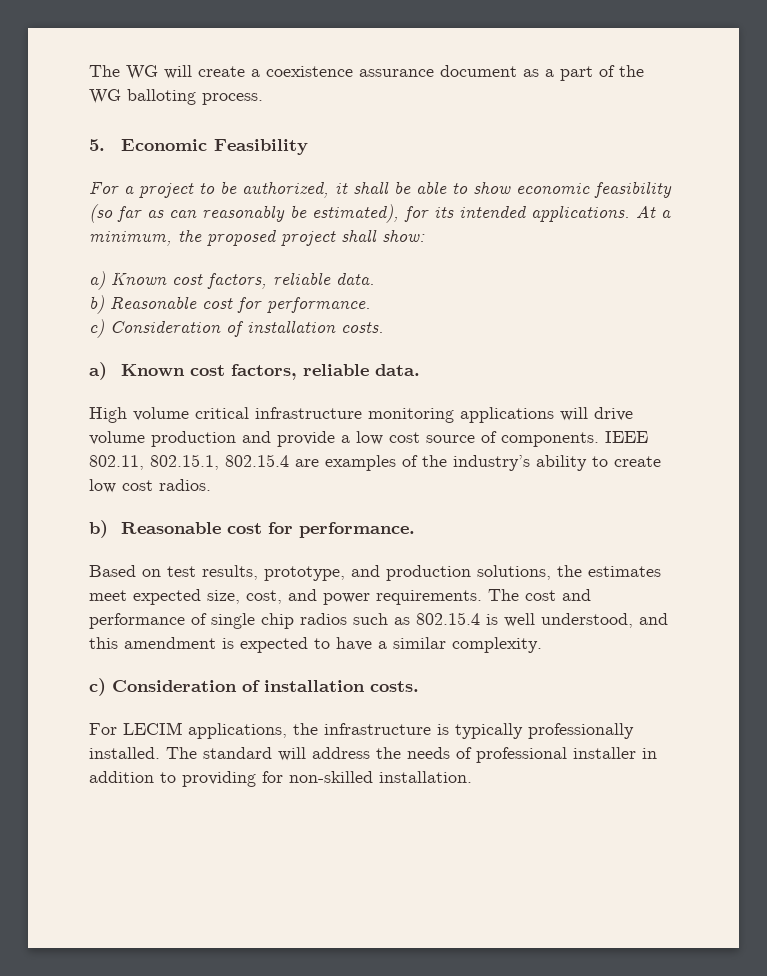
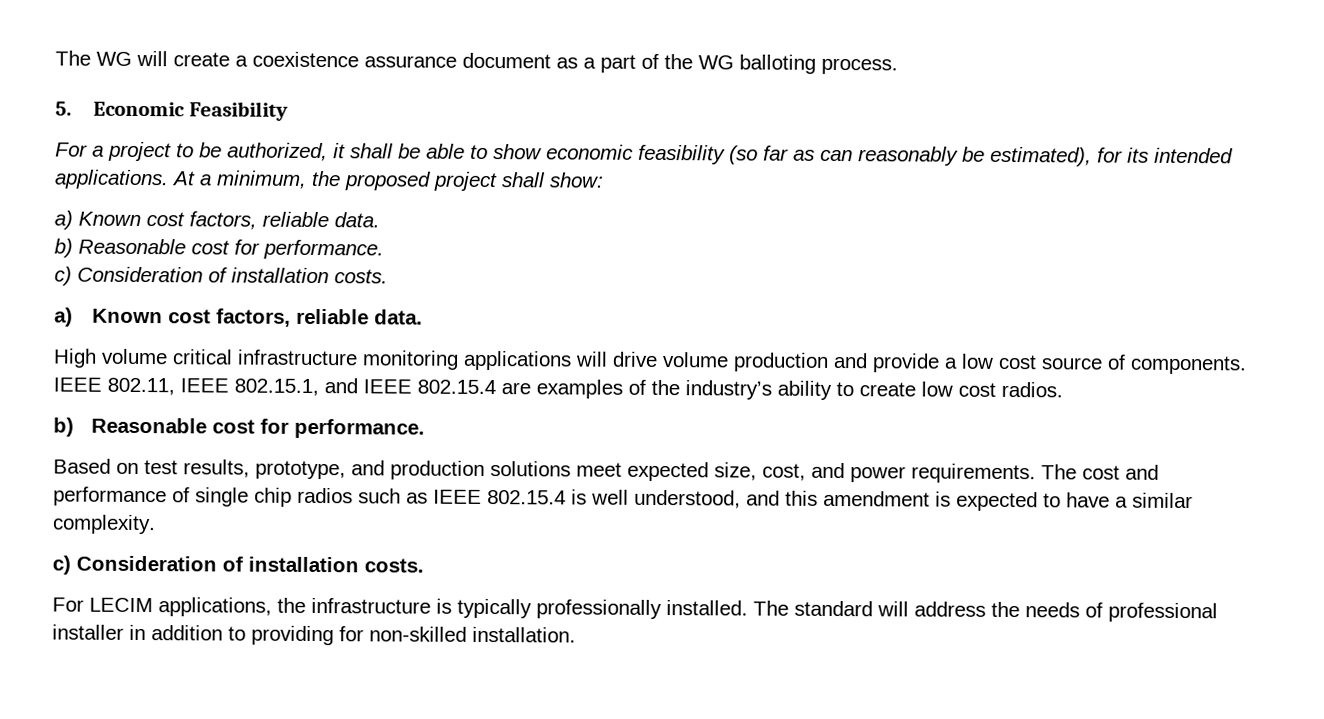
[150,454,219,470] 802.15.1, -> [180,378,412,397] IEEE 802.15.1, and IEEE
[477,565,661,580] solutions, the estimates -> [490,461,571,477] solutions
(410, 621) none -> [433,489,482,504] IEEE

